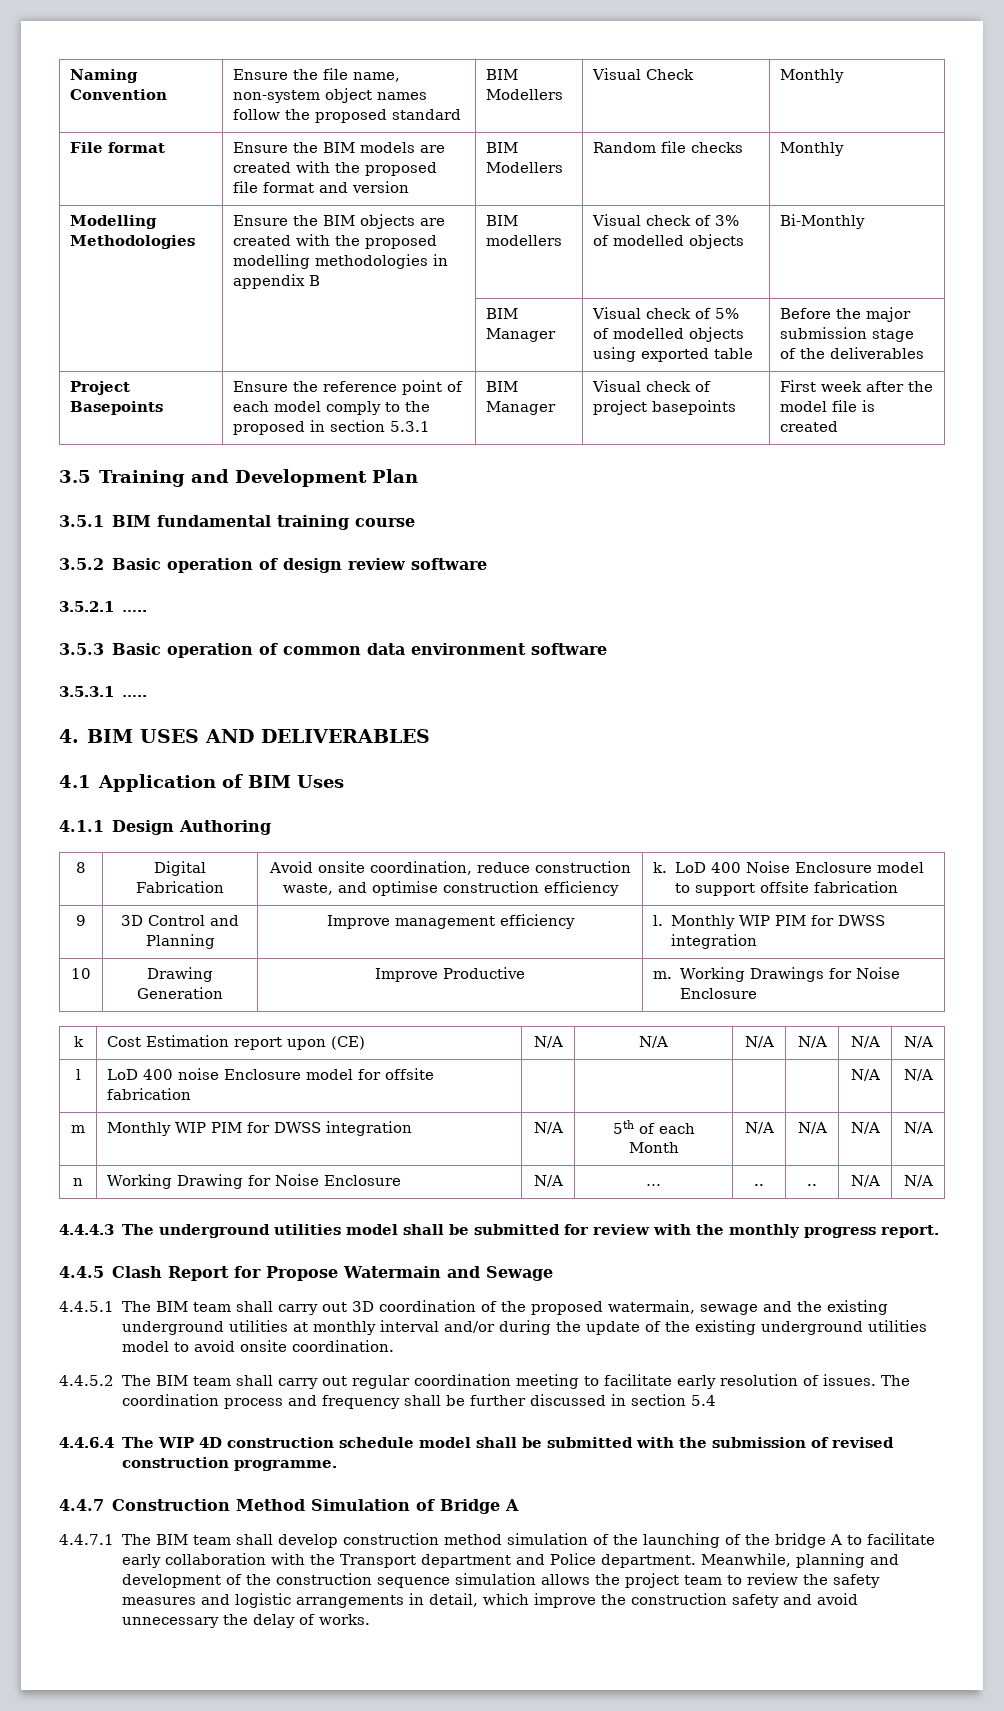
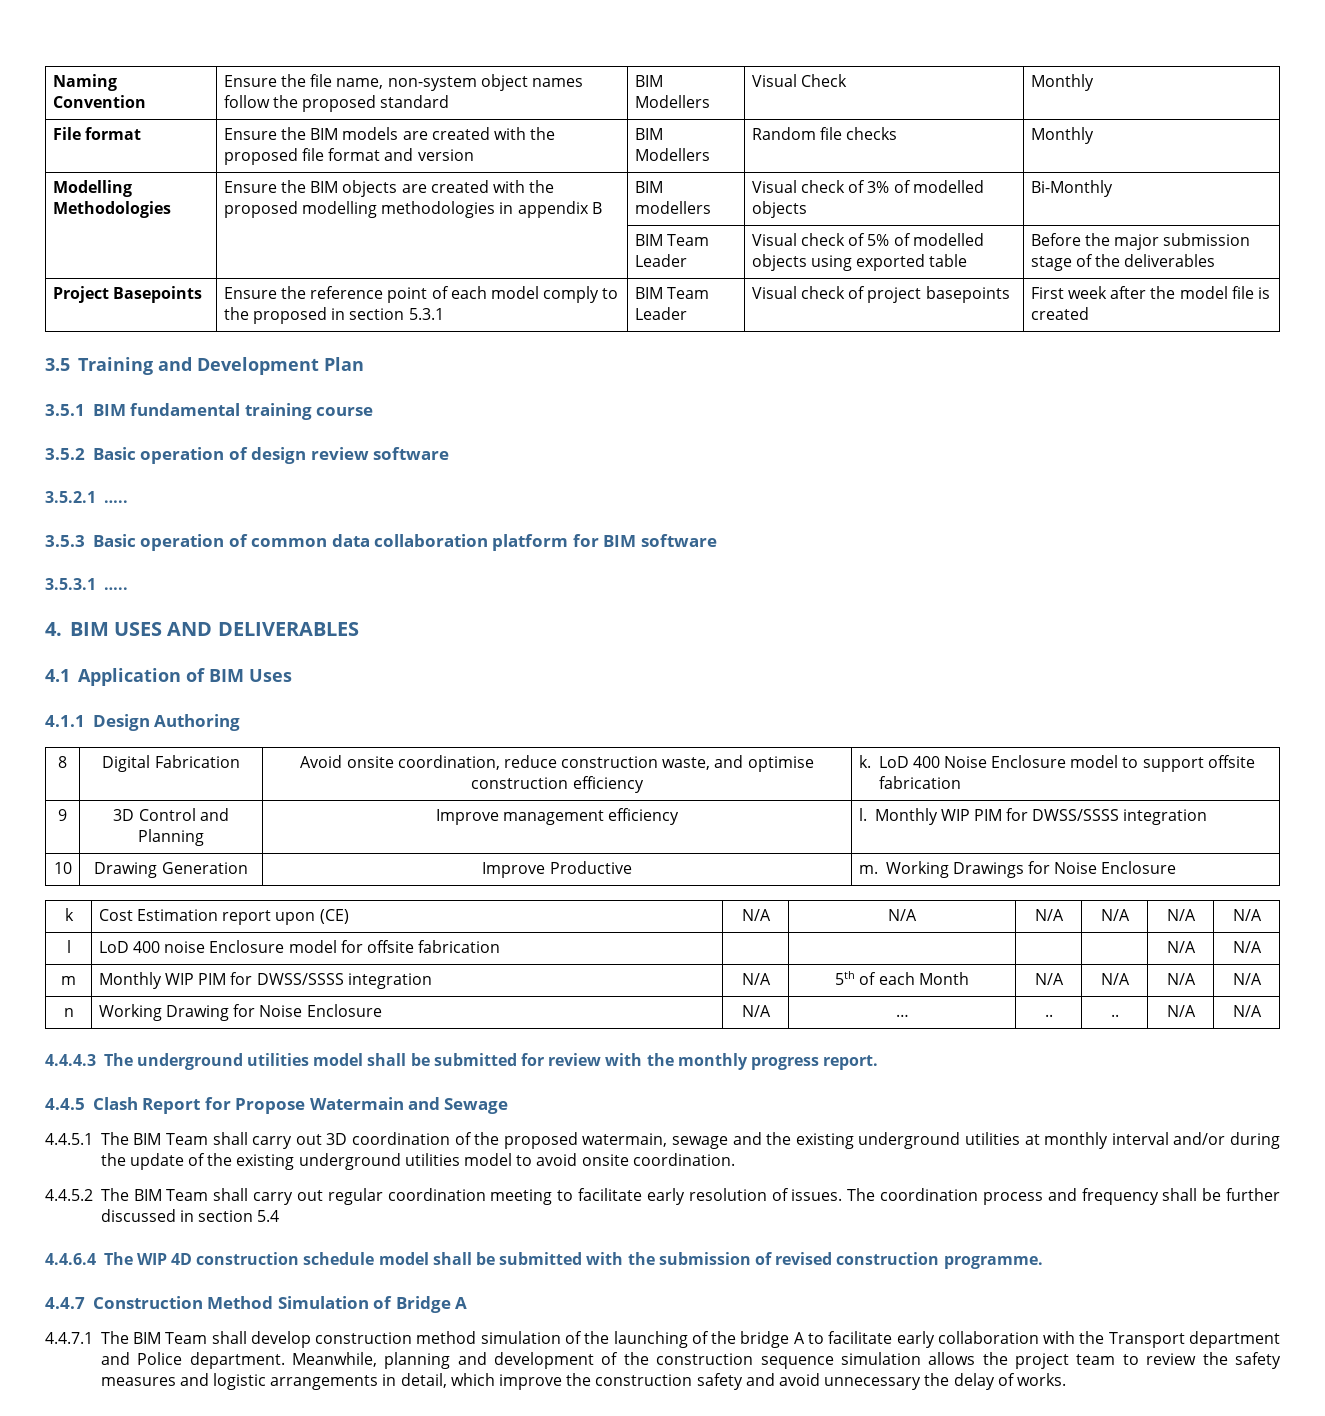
[486,328,557,342] Manager -> [666,234,709,246] [634,254,687,267] Team Leader
[486,401,557,415] Manager -> [666,287,709,299] [634,307,687,320] Team Leader
[410,643,526,655] environment -> [374,534,637,551] collaboration platform for BIM
[837,915,885,926] DWSS -> [1032,809,1120,821] DWSS/SSSS
[274,1122,322,1133] DWSS -> [256,973,344,985] DWSS/SSSS
[192,1302,231,1312] team -> [165,1133,208,1145] Team
[192,1376,231,1386] team -> [166,1189,209,1201] Team
[192,1535,231,1545] team -> [165,1332,208,1344] Team

